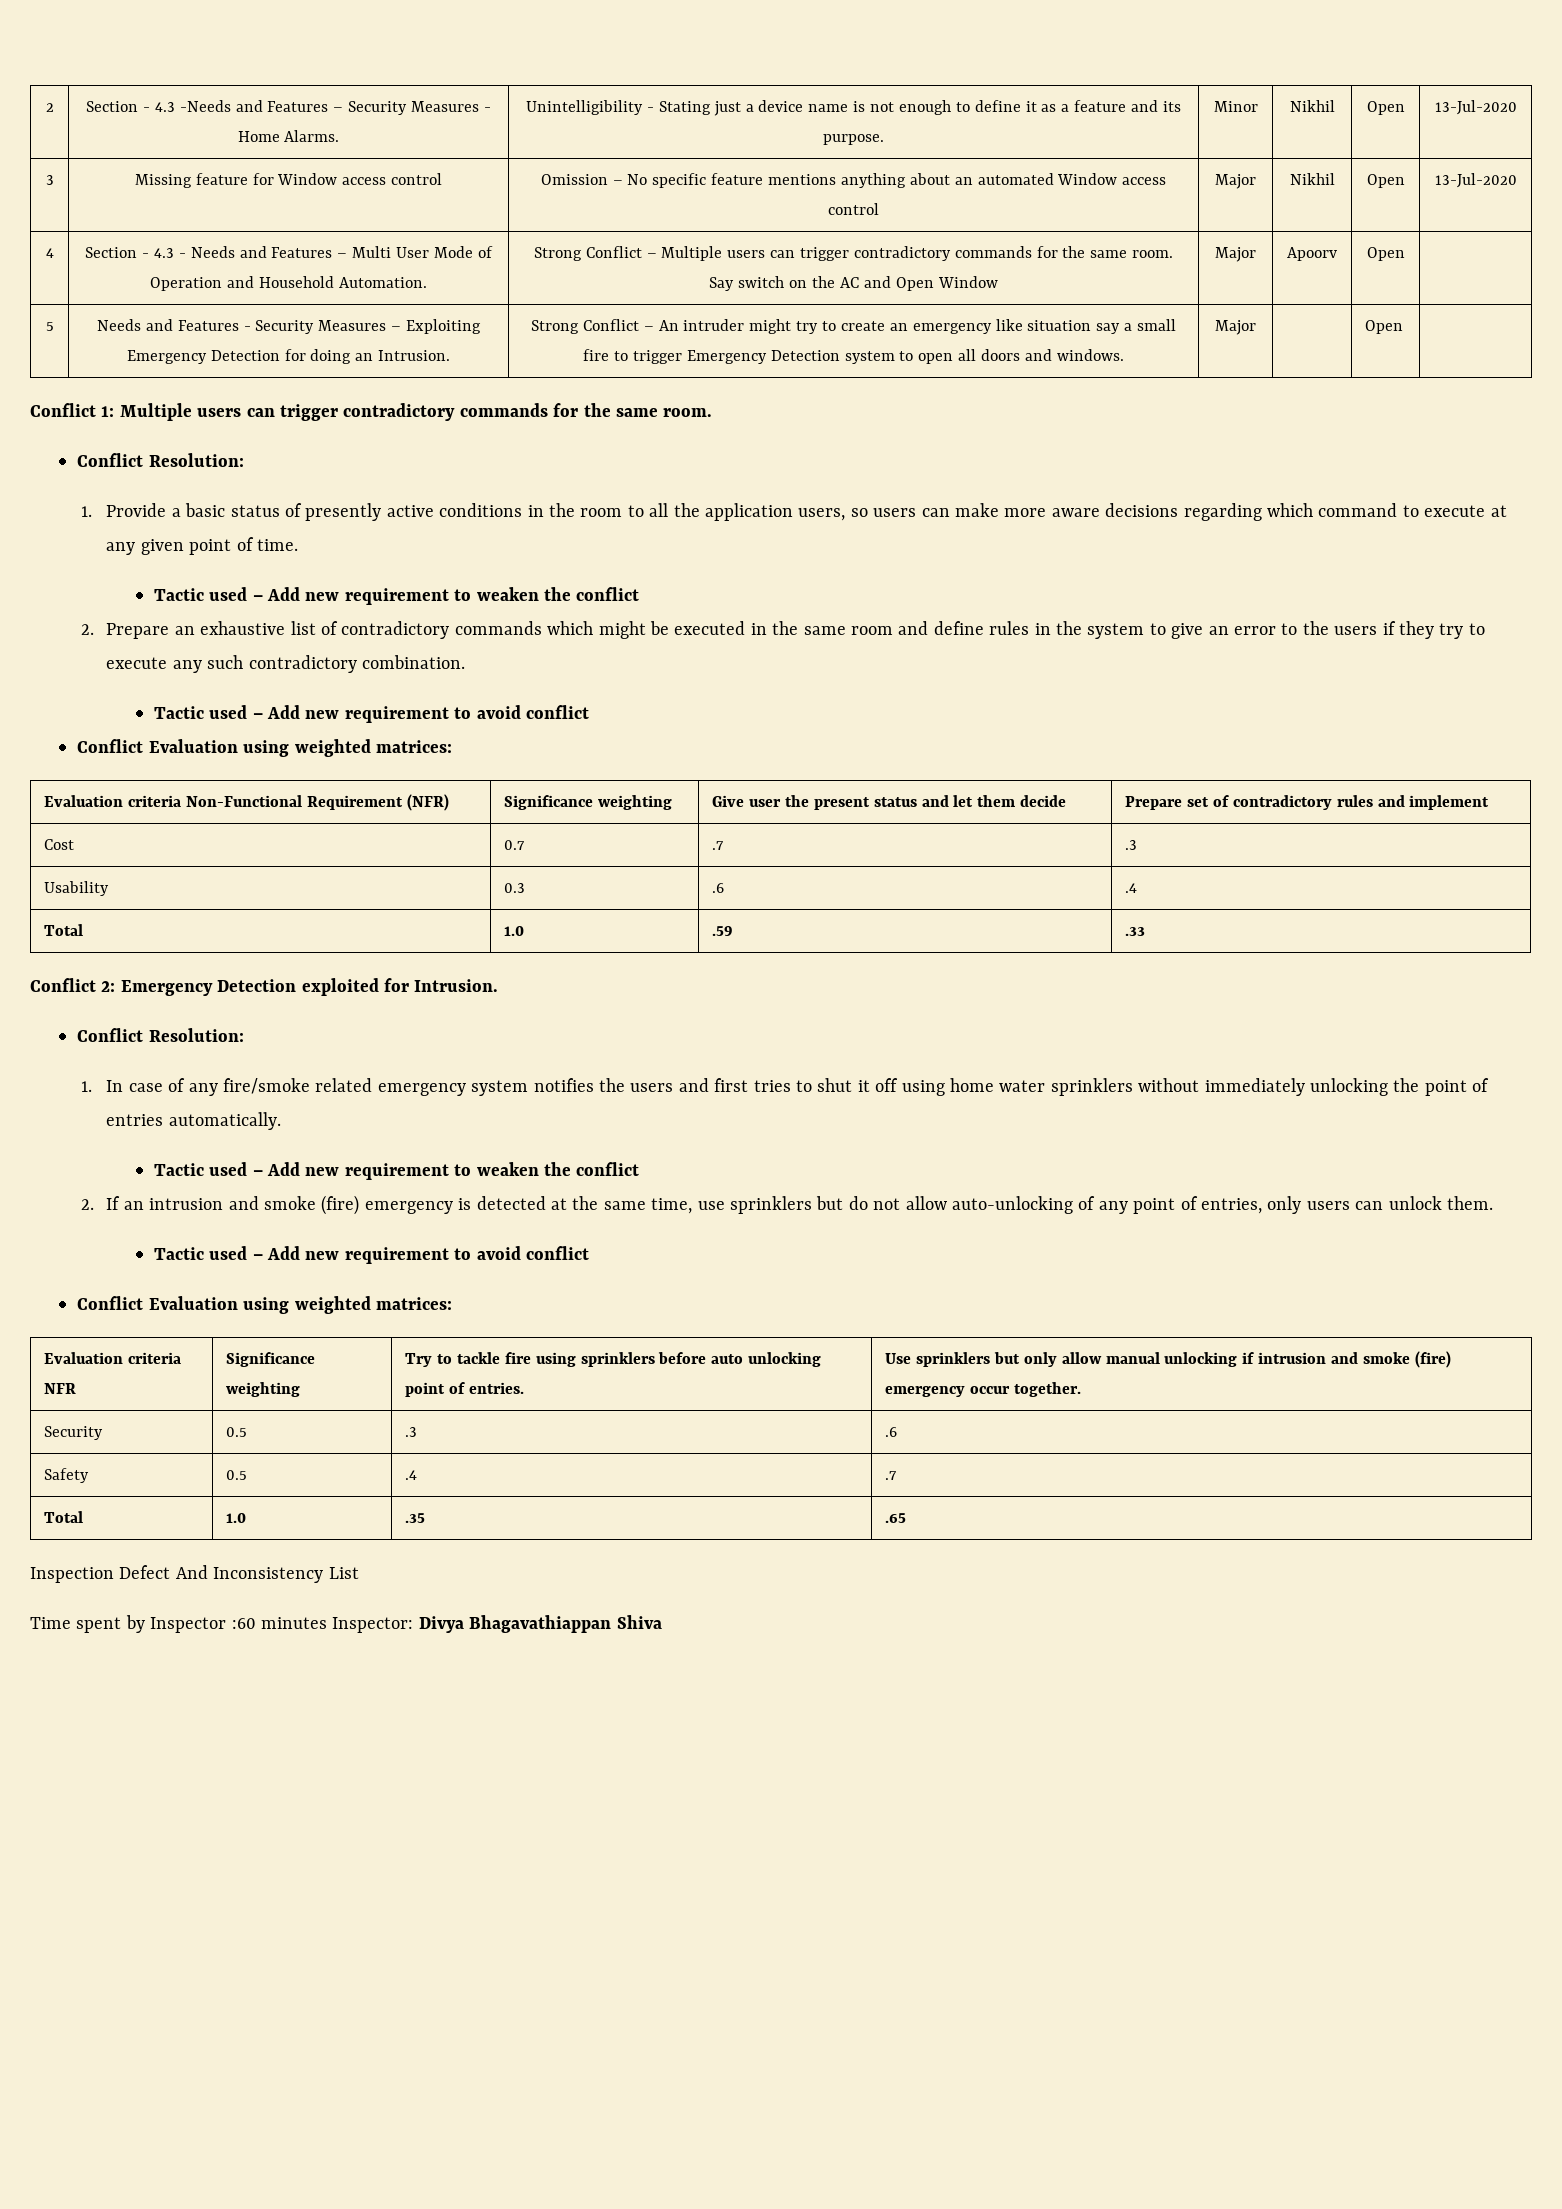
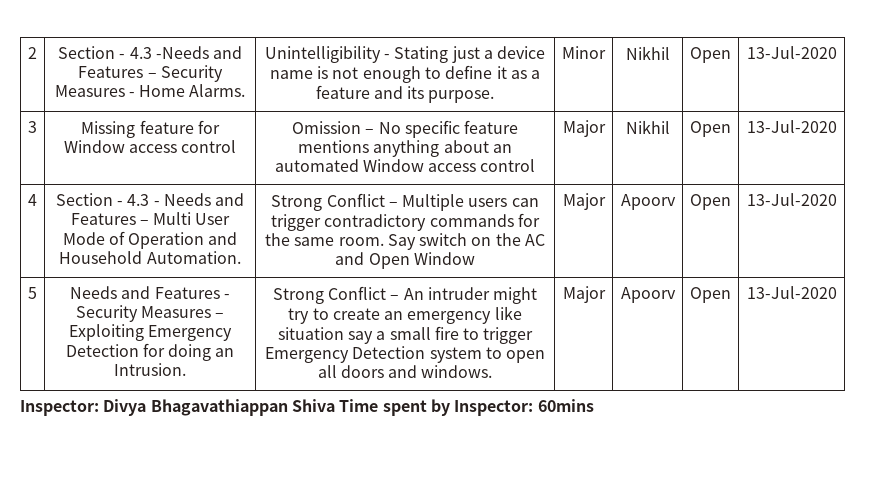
(1405, 254) none -> [746,193,837,206] 13-Jul-2020
[1365,320,1404,334] [30,403,713,421] [77,453,244,467] [80,503,1507,521] [106,537,298,555] [153,587,640,605] [80,621,1485,639] [106,655,465,673] [153,705,589,723] [77,739,453,757] [44,794,449,811] [504,795,673,810] [712,795,1067,810] [1125,795,1490,810] [44,839,75,850] [504,840,526,850] [712,841,725,850] [1125,840,1138,850] [44,881,110,896] [504,883,526,893] [712,883,725,893] [1125,883,1138,893] [44,924,84,936] [504,926,525,936] [712,926,734,936] [1125,927,1146,936] [30,978,499,996] [77,1028,244,1042] [80,1078,1490,1096] [106,1112,281,1130] [153,1162,640,1180] [80,1195,1493,1215] [153,1246,589,1264] [77,1296,453,1314] [44,1352,182,1364] [44,1383,77,1394] [226,1352,316,1367] [226,1382,301,1397] [405,1352,822,1367] [405,1382,525,1397] [885,1351,1451,1368] [885,1382,1082,1397] [44,1426,104,1440] [226,1427,248,1437] [405,1427,418,1437] [885,1427,898,1437] [44,1468,90,1483] [226,1470,248,1480] [405,1470,418,1480] [885,1471,898,1480] [44,1511,84,1523] [226,1513,247,1523] [405,1513,426,1523] [885,1513,907,1523] [30,1565,359,1583] [30,1615,662,1633] | Open | // Conflict 1: Multiple users can trigger contradictory commands for the same room. // Conflict Resolution: // 1. Provide a basic status of presently active conditions in the room to all the application users, so users can make more aware decisions regarding which command to execute at any given point of time. // Tactic used – Add new requirement to weaken the conflict // 2. Prepare an exhaustive list of contradictory commands which might be executed in the same room and define rules in the system to give an error to the users if they try to execute any such contradictory combination. // Tactic used – Add new requirement to avoid conflict // Conflict Evaluation using weighted matrices: // Evaluation criteria Non-Functional Requirement (NFR) | Significance weighting | Give user the present status and let them decide | Prepare set of contradictory rules and implement // Cost | 0.7 | .7 | .3 // Usability | 0.3 | .6 | .4 // Total | 1.0 | .59 | .33 // Conflict 2: Emergency Detection exploited for Intrusion. // Conflict Resolution: // 1. In case of any fire/smoke related emergency system notifies the users and first tries to shut it off using home water sprinklers without immediately unlocking the point of entries automatically. // Tactic used – Add new requirement to weaken the conflict // 2. If an intrusion and smoke (fire) emergency is detected at the same time, use sprinklers but do not allow auto-unlocking of any point of entries, only users can unlock them. // Tactic used – Add new requirement to avoid conflict // Conflict Evaluation using weighted matrices: // Evaluation criteria NFR | Significance weighting | Try to tackle fire using sprinklers before auto unlocking point of entries. | Use sprinklers but only allow manual unlocking if intrusion and smoke (fire) emergency occur together. // Security | 0.5 | .3 | .6 // Safety | 0.5 | .4 | .7 // Total | 1.0 | .35 | .65 // Inspection Defect And Inconsistency List // Time spent by Inspector :60 minutes Inspector: Divya Bhagavathiappan Shiva -> [620,287,676,303] [690,287,731,303] [746,286,837,299] [20,399,594,416] Apoorv | Open | 13-Jul-2020 // Inspector: Divya Bhagavathiappan Shiva Time spent by Inspector: 60mins

